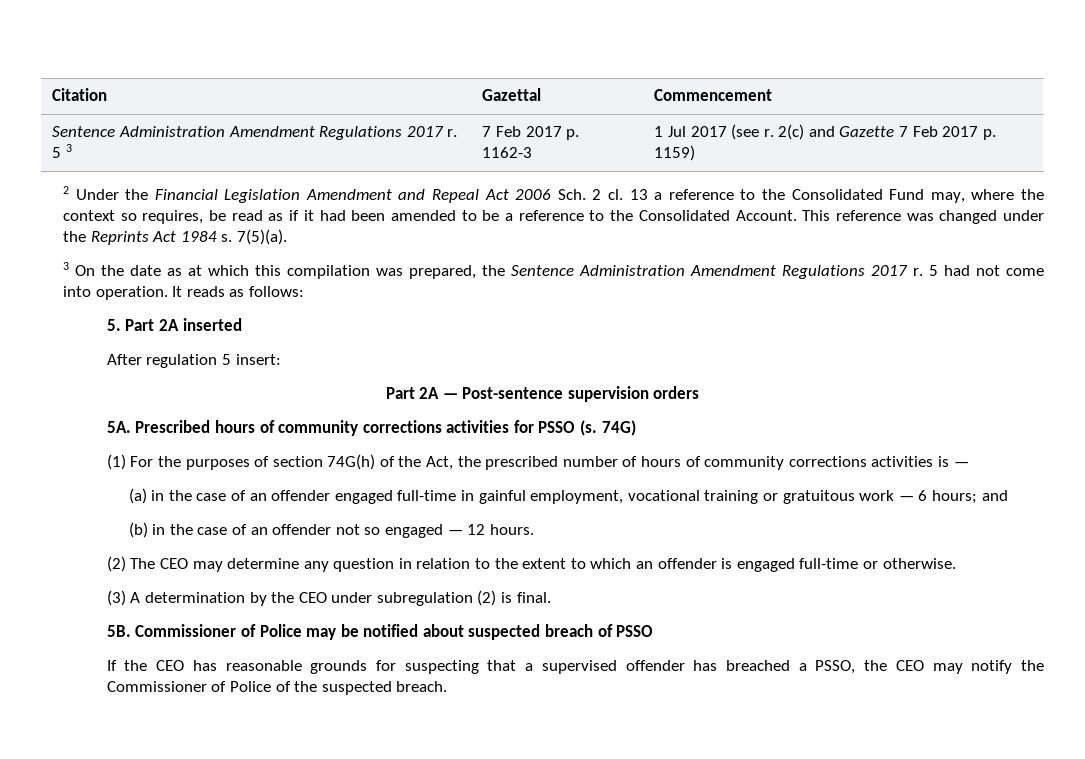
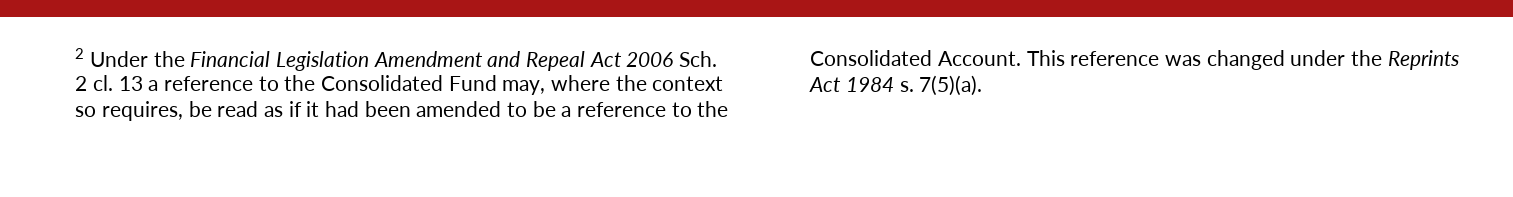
[52,88,108,101] [482,88,542,101] [654,89,773,101] [52,126,458,140] [52,144,72,158] [482,126,580,140] [482,147,533,158] [654,124,996,140] [654,145,696,161] Citation | Gazettal | Commencement // Sentence Administration Amendment Regulations 2017 r. 5 3 | 7 Feb 2017 p. 1162-3 | 1 Jul 2017 (see r. 2(c) and Gazette 7 Feb 2017 p. 1159) // -> (75, 53) none
[62,262,1044,279] [62,286,304,300] [106,318,242,331] [106,354,281,368] [385,386,700,402] [106,420,636,436] [106,454,969,470] [128,488,1008,504] [128,522,534,538] [106,556,956,572] [106,590,551,606] [106,624,654,640] [106,660,1044,674] [106,681,448,695] // 3 On the date as at which this compilation was prepared, the Sentence Administration Amendment Regulations 2017 r. 5 had not come into operation. It reads as follows: // 5. Part 2A inserted // After regulation 5 insert: // Part 2A — Post-sentence supervision orders // 5A. Prescribed hours of community corrections activities for PSSO (s. 74G) // (1) For the purposes of section 74G(h) of the Act, the prescribed number of hours of community corrections activities is — // (a) in the case of an offender engaged full-time in gainful employment, vocational training or gratuitous work — 6 hours; and // (b) in the case of an offender not so engaged — 12 hours. // (2) The CEO may determine any question in relation to the extent to which an offender is engaged full-time or otherwise. // (3) A determination by the CEO under subregulation (2) is final. // 5B. Commissioner of Police may be notified about suspected breach of PSSO // If the CEO has reasonable grounds for suspecting that a supervised offender has breached a PSSO, the CEO may notify the Commissioner of Police of the suspected breach. -> (983, 85) none

